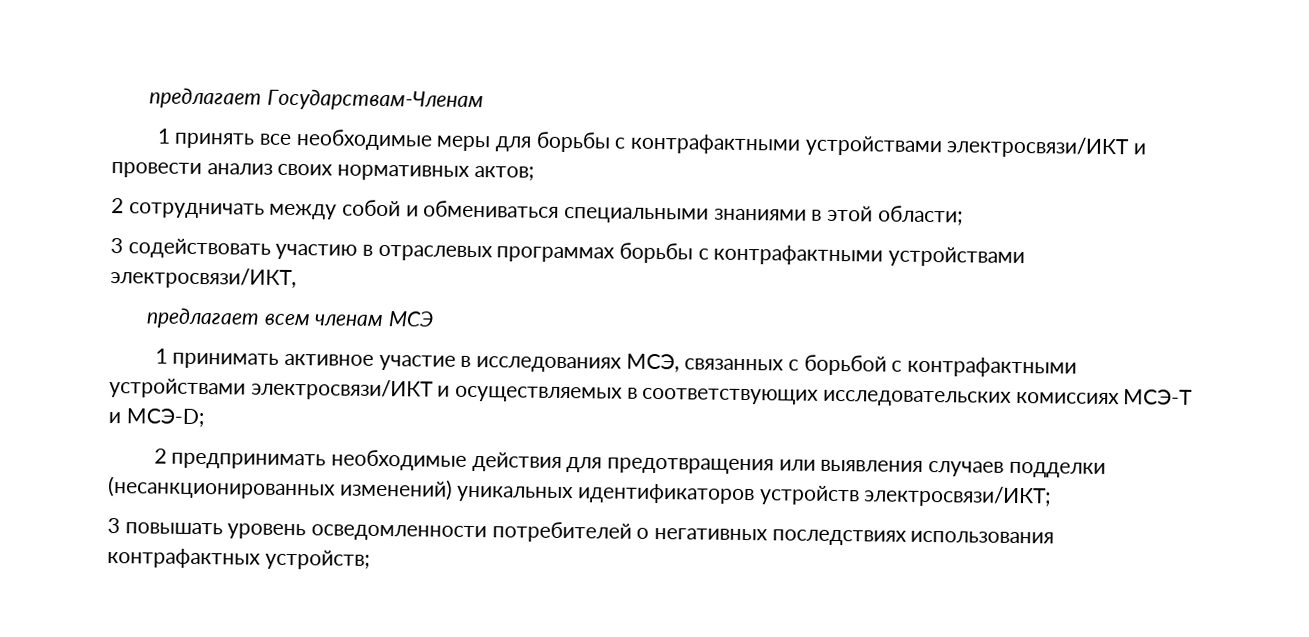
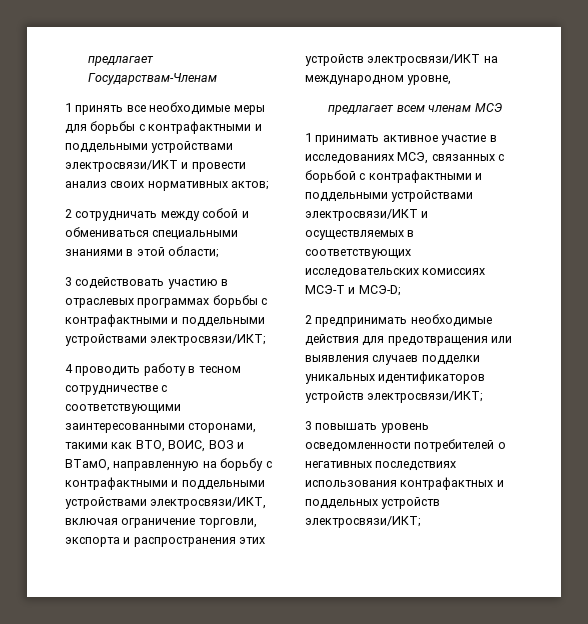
(802, 144) none -> [254,124,262,131] [65,143,148,153] и поддельными
[888,246,1026,268] [110,267,297,290] устройствами электросвязи/ИКТ, -> [171,317,265,327] [65,334,267,346] [65,363,241,376] [65,385,168,395] [65,404,181,414] [65,423,257,433] [65,440,244,452] [65,458,272,471] [65,477,265,490] [65,497,267,509] [65,518,257,528] [65,537,266,547] [305,54,498,66] [305,75,452,85] и поддельными устройствами электросвязи/ИКТ; // 4 проводить работу в тесном сотрудничестве с соответствующими заинтересованными сторонами, такими как ВТО, ВОИС, ВОЗ и ВТамО, направленную на борьбу с контрафактными и поддельными устройствами электросвязи/ИКТ, включая ограничение торговли, экспорта и распространения этих устройств электросвязи/ИКТ на международном уровне,
(1078, 367) none -> [475,173,483,180] [305,192,388,202] и поддельными
[108,476,453,501] (несанкционированных изменений) -> (480, 360) none
[264,549,370,570] устройств; -> [496,480,504,487] [305,497,441,509] [305,516,421,528] и поддельных устройств электросвязи/ИКТ;

